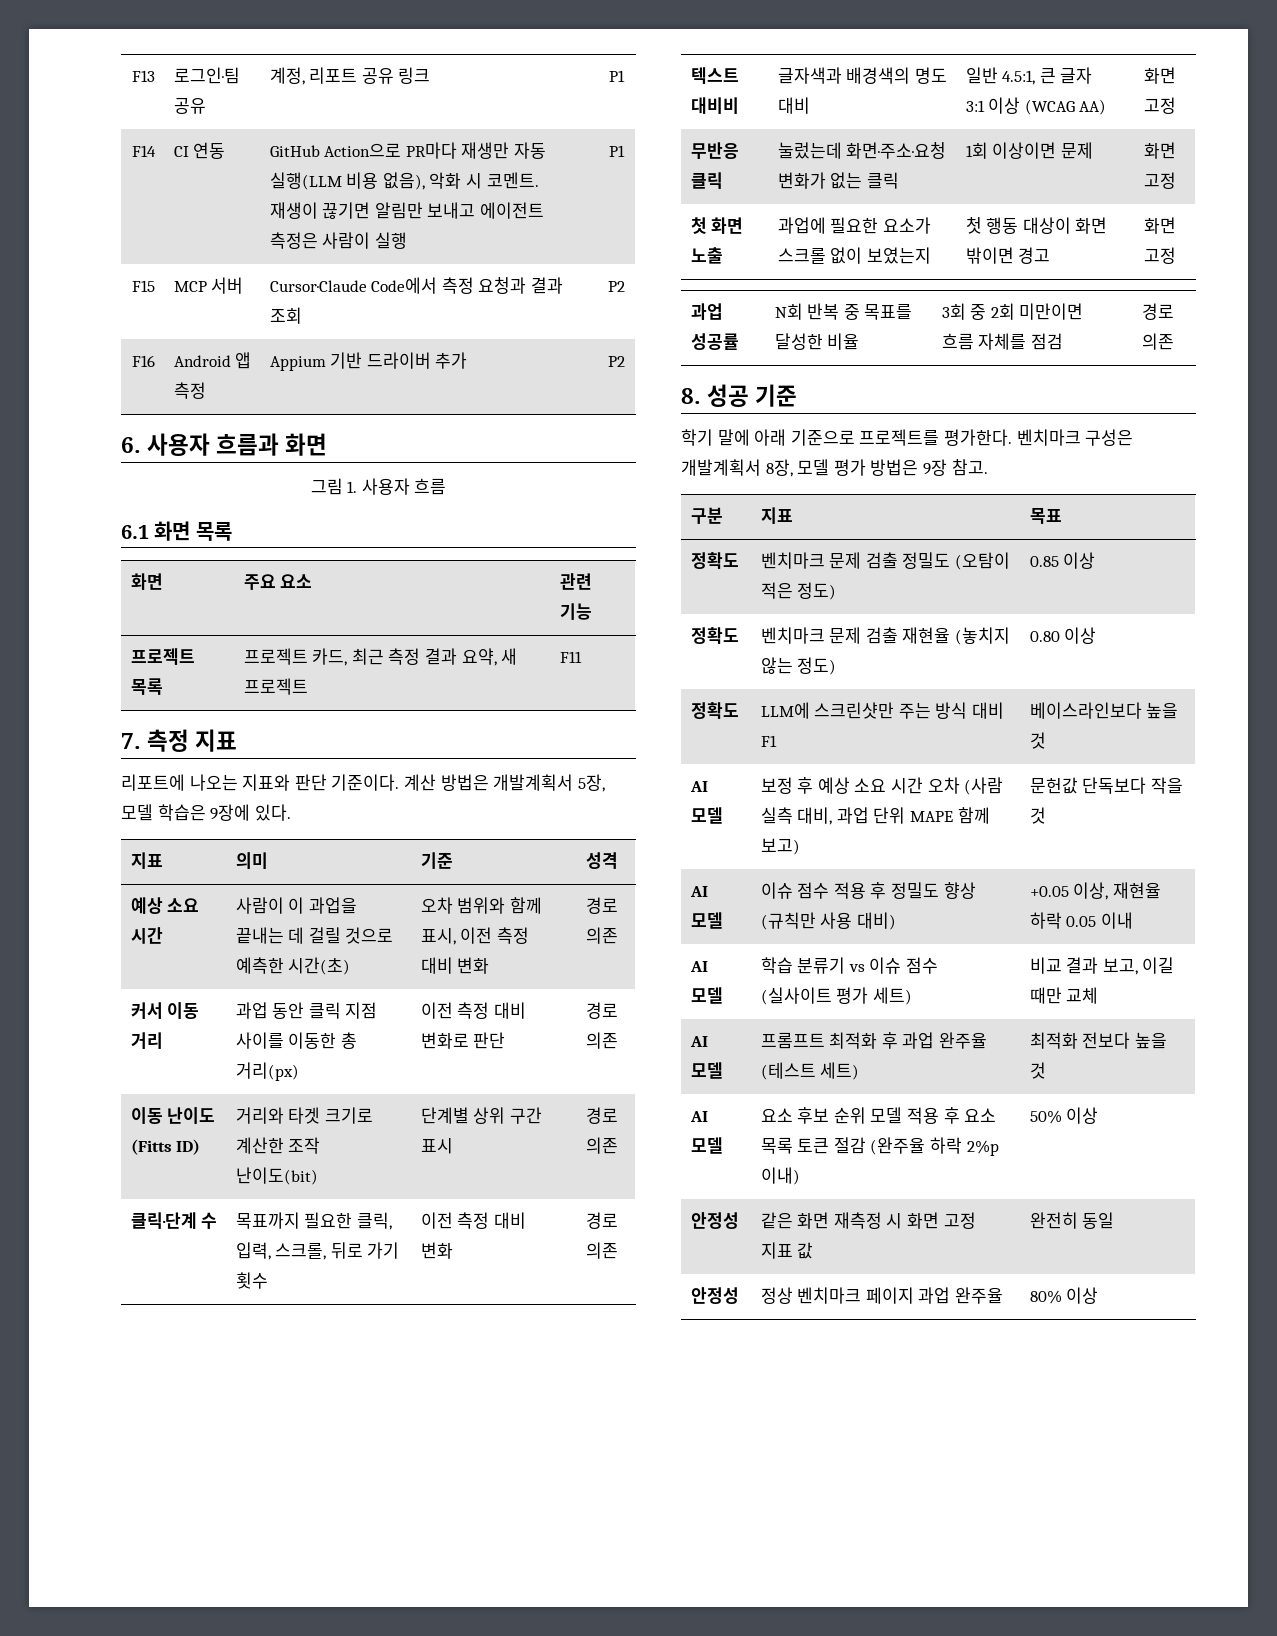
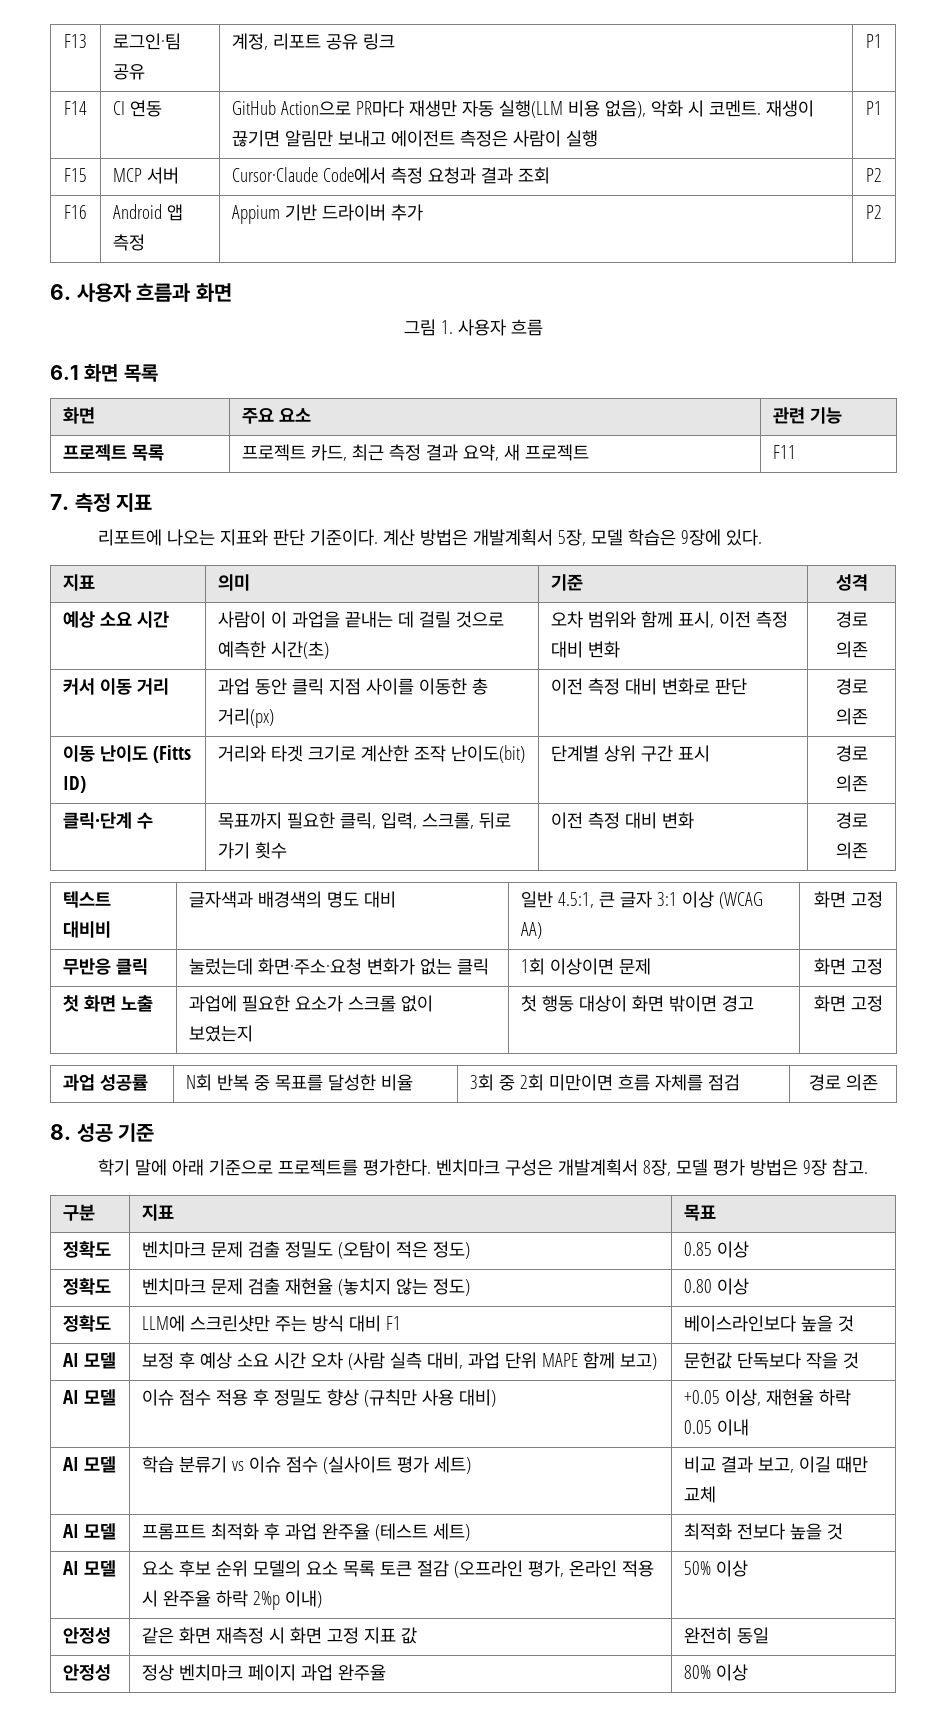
[870,1107,960,1124] 모델 적용 후 -> [253,1560,302,1577] 모델의
[870,1137,926,1155] (완주율 -> [454,1560,655,1578] [142,1590,212,1607] (오프라인 평가, 온라인 적용 시 완주율

